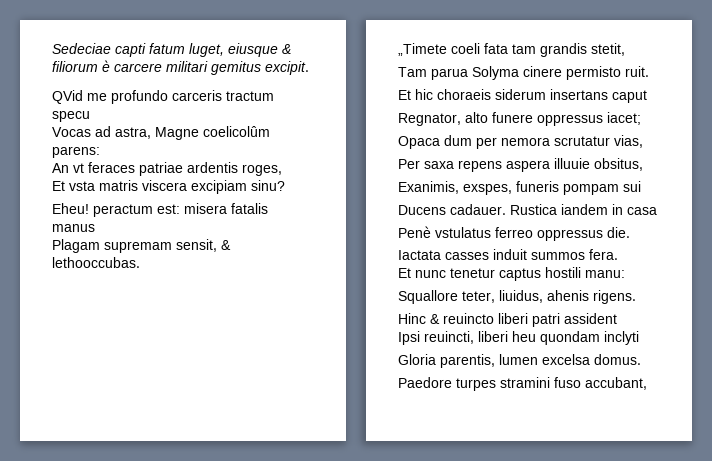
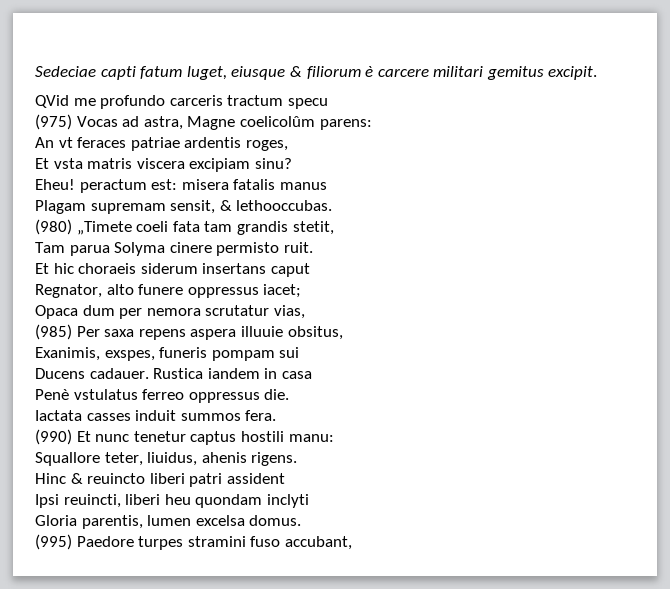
(90, 116) none -> [35,114,72,130] (975)
(140, 262) none -> [35,219,72,235] (980)
(643, 141) none -> [35,324,72,340] (985)
(618, 254) none -> [35,429,72,445] (990)
(641, 359) none -> [35,534,72,550] (995)

